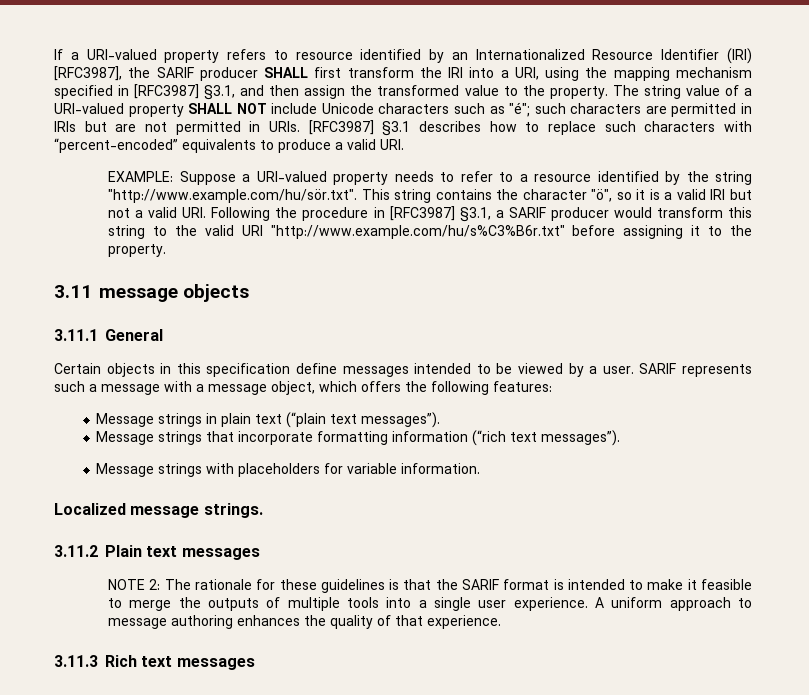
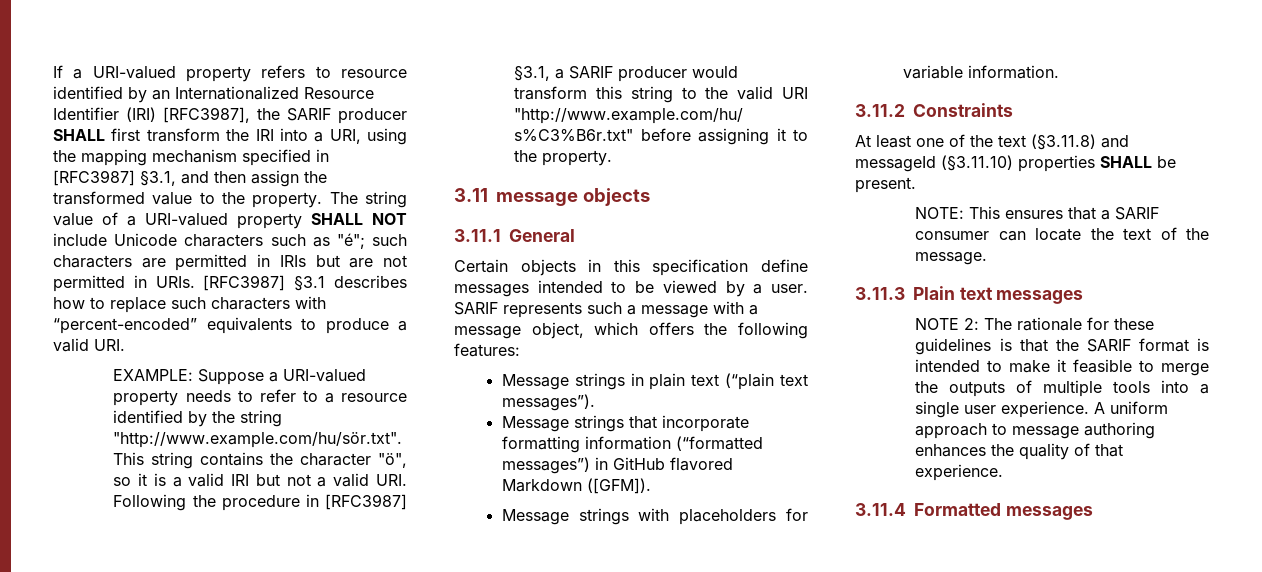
[472,430,621,446] (“rich text messages”). -> [675,436,763,451] [501,457,733,474] [501,478,651,494] (“formatted messages”) in GitHub flavored Markdown ([GFM]).
[54,503,263,518] [54,545,98,557] Localized message strings. // 3.11.2 -> [855,103,1013,117] [855,134,1129,150] [855,155,1176,172] [855,177,916,193] [915,206,1160,220] [915,227,1209,241] [915,252,988,265] [855,287,905,300] 3.11.2 Constraints // At least one of the text (§3.11.8) and messageId (§3.11.10) properties SHALL be present. // NOTE: This ensures that a SARIF consumer can locate the text of the message. // 3.11.3
[54,655,173,667] 3.11.3 Rich text -> [855,503,1001,516] 3.11.4 Formatted

